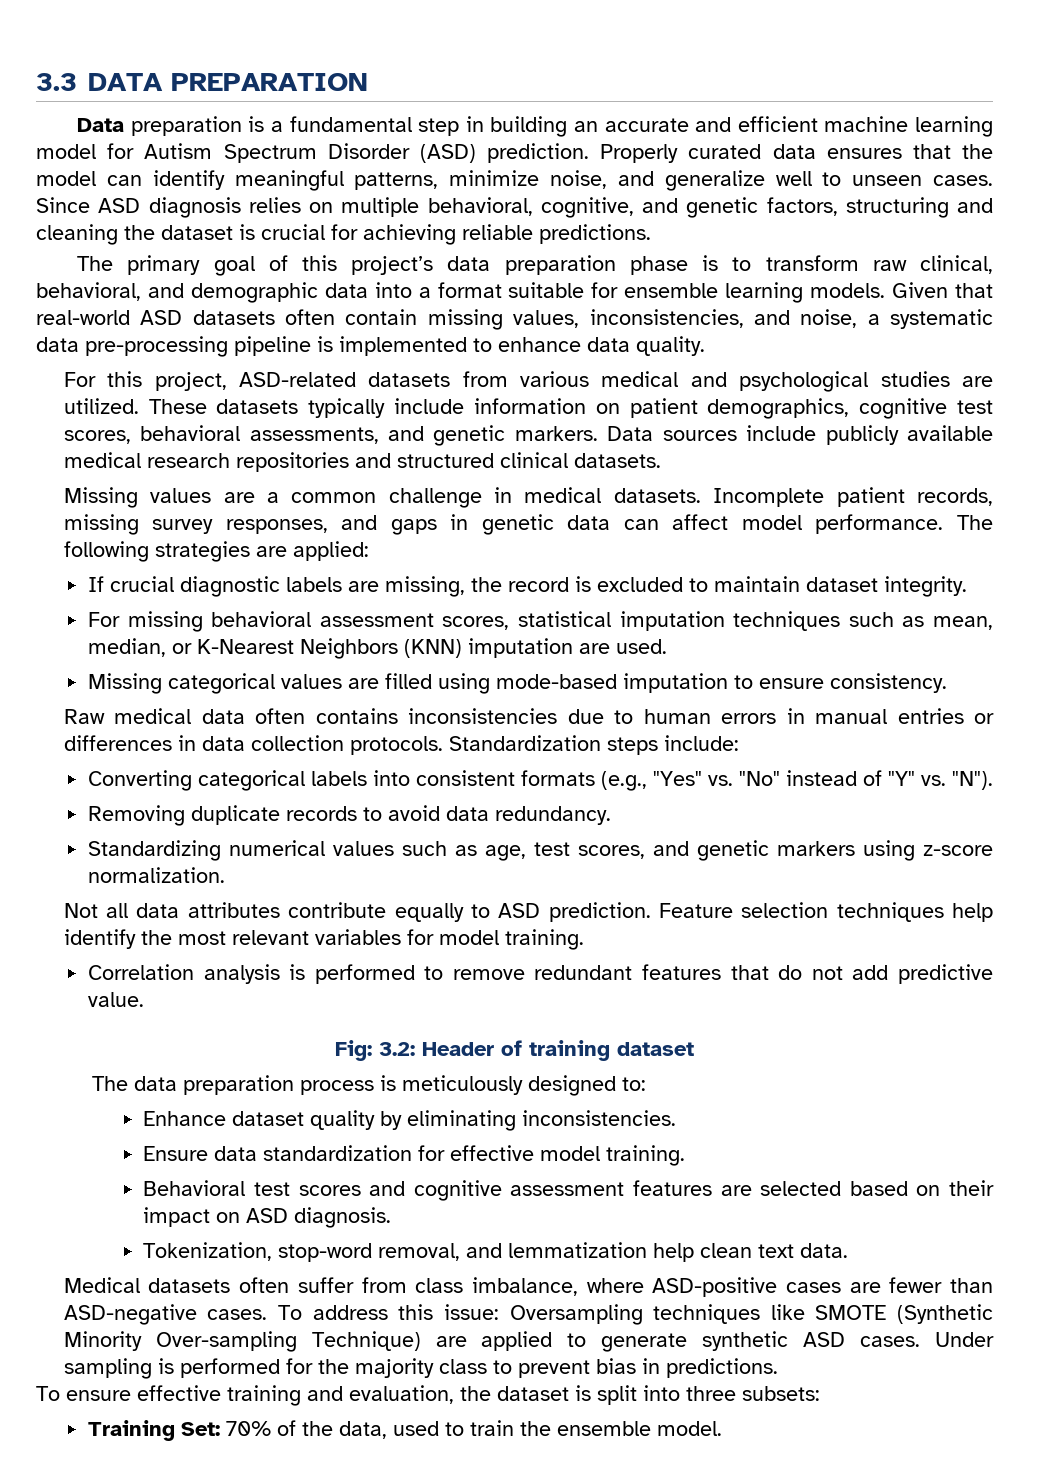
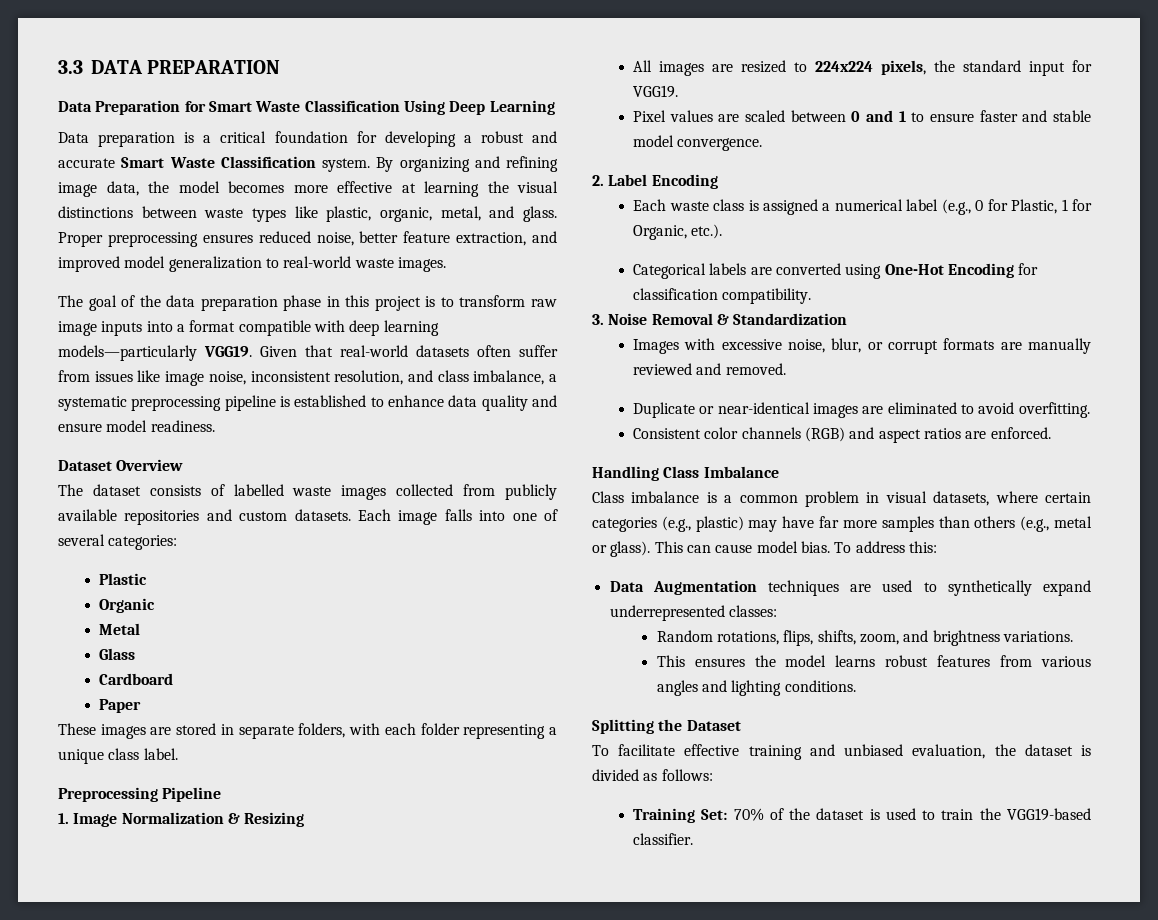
[130,116,994,137] [36,143,993,163] [36,170,994,191] [36,197,993,218] [36,224,651,245] [77,255,201,275] preparation is a fundamental step in building an accurate and efficient machine learning model for Autism Spectrum Disorder (ASD) prediction. Properly curated data ensures that the model can identify meaningful patterns, minimize noise, and generalize well to unseen cases. Since ASD diagnosis relies on multiple behavioral, cognitive, and genetic factors, structuring and cleaning the dataset is crucial for achieving reliable predictions. // The primary -> [95,100,555,115] [58,131,558,147] [58,156,558,172] [58,181,558,197] [58,206,557,222] [58,231,557,247] [58,256,446,272] [58,295,83,307] Preparation for Smart Waste Classification Using Deep Learning // Data preparation is a critical foundation for developing a robust and accurate Smart Waste Classification system. By organizing and refining image data, the model becomes more effective at learning the visual distinctions between waste types like plastic, organic, metal, and glass. Proper preprocessing ensures reduced noise, better feature extraction, and improved model generalization to real-world waste images. // The
[302,255,434,275] this project’s -> [139,295,161,307] the
(688, 265) none -> [326,295,421,311] in this project
[919,255,993,274] [36,282,993,303] [36,309,994,330] [36,336,705,357] [63,371,993,392] [63,398,993,419] [63,425,993,446] [63,452,661,472] [63,487,993,508] [63,514,993,535] [63,541,369,562] [87,576,967,597] [87,611,994,632] [87,638,667,659] [87,673,947,694] [63,708,994,724] [63,735,739,755] [87,770,993,791] [87,805,611,826] [87,840,993,861] [87,867,225,883] [63,902,994,922] [63,929,584,950] [87,964,994,984] [87,992,144,1007] [335,1040,694,1061] [91,1075,646,1096] [143,1110,677,1131] [143,1145,686,1166] [143,1180,994,1201] [143,1207,392,1228] [143,1242,849,1262] [63,1277,994,1297] [63,1304,994,1325] [63,1331,994,1352] [63,1358,778,1379] [36,1386,131,1401] clinical, behavioral, and demographic data into a format suitable for ensemble learning models. Given that real-world ASD datasets often contain missing values, inconsistencies, and noise, a systematic data pre-processing pipeline is implemented to enhance data quality. // For this project, ASD-related datasets from various medical and psychological studies are utilized. These datasets typically include information on patient demographics, cognitive test scores, behavioral assessments, and genetic markers. Data sources include publicly available medical research repositories and structured clinical datasets. // Missing values are a common challenge in medical datasets. Incomplete patient records, missing survey responses, and gaps in genetic data can affect model performance. The following strategies are applied: // If crucial diagnostic labels are missing, the record is excluded to maintain dataset integrity. // For missing behavioral assessment scores, statistical imputation techniques such as mean, median, or K-Nearest Neighbors (KNN) imputation are used. // Missing categorical values are filled using mode-based imputation to ensure consistency. // Raw medical data often contains inconsistencies due to human errors in manual entries or differences in data collection protocols. Standardization steps include: // Converting categorical labels into consistent formats (e.g., "Yes" vs. "No" instead of "Y" vs. "N"). // Removing duplicate records to avoid data redundancy. // Standardizing numerical values such as age, test scores, and genetic markers using z-score normalization. // Not all data attributes contribute equally to ASD prediction. Feature selection techniques help identify the most relevant variables for model training. // Correlation analysis is performed to remove redundant features that do not add predictive value. // Fig: 3.2: Header of training dataset // The data preparation process is meticulously designed to: // Enhance dataset quality by eliminating inconsistencies. // Ensure data standardization for effective model training. // Behavioral test scores and cognitive assessment features are selected based on their impact on ASD diagnosis. // Tokenization, stop-word removal, and lemmatization help clean text data. // Medical datasets often suffer from class imbalance, where ASD-positive cases are fewer than ASD-negative cases. To address this issue: Oversampling techniques like SMOTE (Synthetic Minority Over-sampling Technique) are applied to generate synthetic ASD cases. Under sampling is performed for the majority class to prevent bias in predictions. // To ensure -> [58,320,439,336] [58,345,558,361] [58,370,557,386] [58,395,557,411] [58,420,215,432] [58,459,184,471] [58,484,558,500] [58,509,558,525] [58,534,178,550] [99,573,148,585] [99,598,156,613] [99,623,141,635] [99,648,136,660] [99,673,174,685] [99,699,142,713] [58,723,558,739] [58,748,178,764] [58,787,222,802] [58,812,305,827] [633,60,1092,76] [633,85,679,98] [633,110,1091,122] [633,135,763,151] [592,174,718,189] [633,199,1092,215] [633,224,723,240] [633,263,1039,279] [633,288,812,304] [592,313,848,325] [633,338,1091,354] [633,363,786,375] [633,402,1090,418] [633,427,1051,443] [592,466,779,481] [592,491,1091,507] [592,516,1092,532] [592,541,937,557] [609,580,1091,596] [609,605,777,621] [656,630,1073,646] [656,655,1091,667] [656,680,856,696] [592,719,741,734] [592,744,676,756] image inputs into a format compatible with deep learning models—particularly VGG19. Given that real-world datasets often suffer from issues like image noise, inconsistent resolution, and class imbalance, a systematic preprocessing pipeline is established to enhance data quality and ensure model readiness. // Dataset Overview // The dataset consists of labelled waste images collected from publicly available repositories and custom datasets. Each image falls into one of several categories: // Plastic // Organic // Metal // Glass // Cardboard // Paper // These images are stored in separate folders, with each folder representing a unique class label. // Preprocessing Pipeline // 1. Image Normalization & Resizing // All images are resized to 224x224 pixels, the standard input for VGG19. // Pixel values are scaled between 0 and 1 to ensure faster and stable model convergence. // 2. Label Encoding // Each waste class is assigned a numerical label (e.g., 0 for Plastic, 1 for Organic, etc.). // Categorical labels are converted using One-Hot Encoding for classification compatibility. // 3. Noise Removal & Standardization // Images with excessive noise, blur, or corrupt formats are manually reviewed and removed. // Duplicate or near-identical images are eliminated to avoid overfitting. // Consistent color channels (RGB) and aspect ratios are enforced. // Handling Class Imbalance // Class imbalance is a common problem in visual datasets, where certain categories (e.g., plastic) may have far more samples than others (e.g., metal or glass). This can cause model bias. To address this: // Data Augmentation techniques are used to synthetically expand underrepresented classes: // Random rotations, flips, shifts, zoom, and brightness variations. // This ensures the model learns robust features from various angles and lighting conditions. // Splitting the Dataset // To facilitate
(343, 1393) none -> [844,744,904,756] unbiased
[597,1385,820,1405] split into three subsets: -> [592,769,713,781] divided as follows:
[338,1421,387,1439] data, -> [816,808,880,820] dataset is
[556,1421,722,1436] ensemble model. -> [1007,808,1091,821] [633,833,694,845] VGG19-based classifier.

